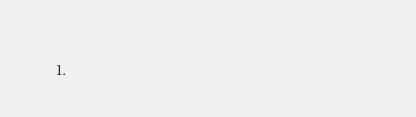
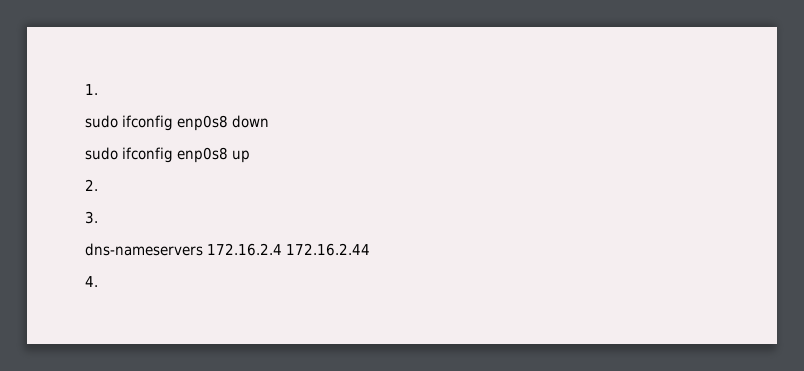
(66, 70) none -> [85,115,269,131] [85,147,250,163] [85,179,98,191] [85,211,98,224] [85,243,370,256] [85,276,98,287] // sudo ifconfig enp0s8 down // sudo ifconfig enp0s8 up // 2. // 3. // dns-nameservers 172.16.2.4 172.16.2.44 // 4.

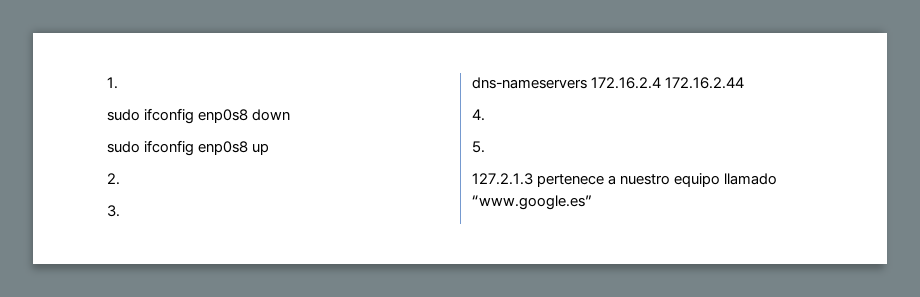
(98, 281) none -> [472,141,485,153] [472,173,778,187] [472,195,592,210] // 5. // 127.2.1.3 pertenece a nuestro equipo llamado “www.google.es”

